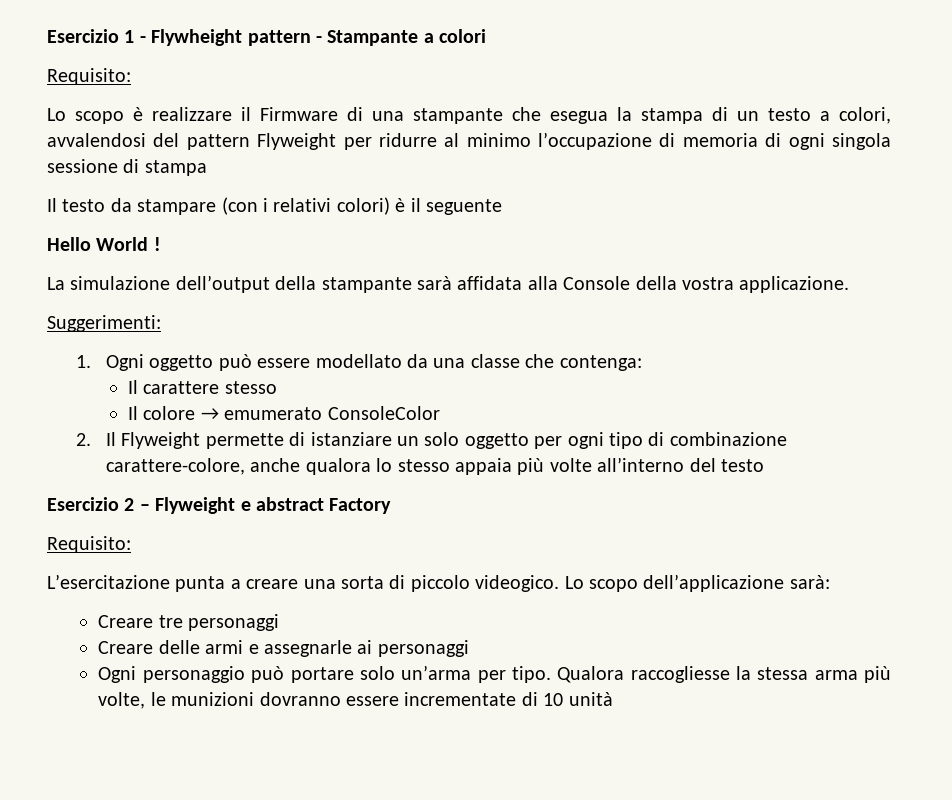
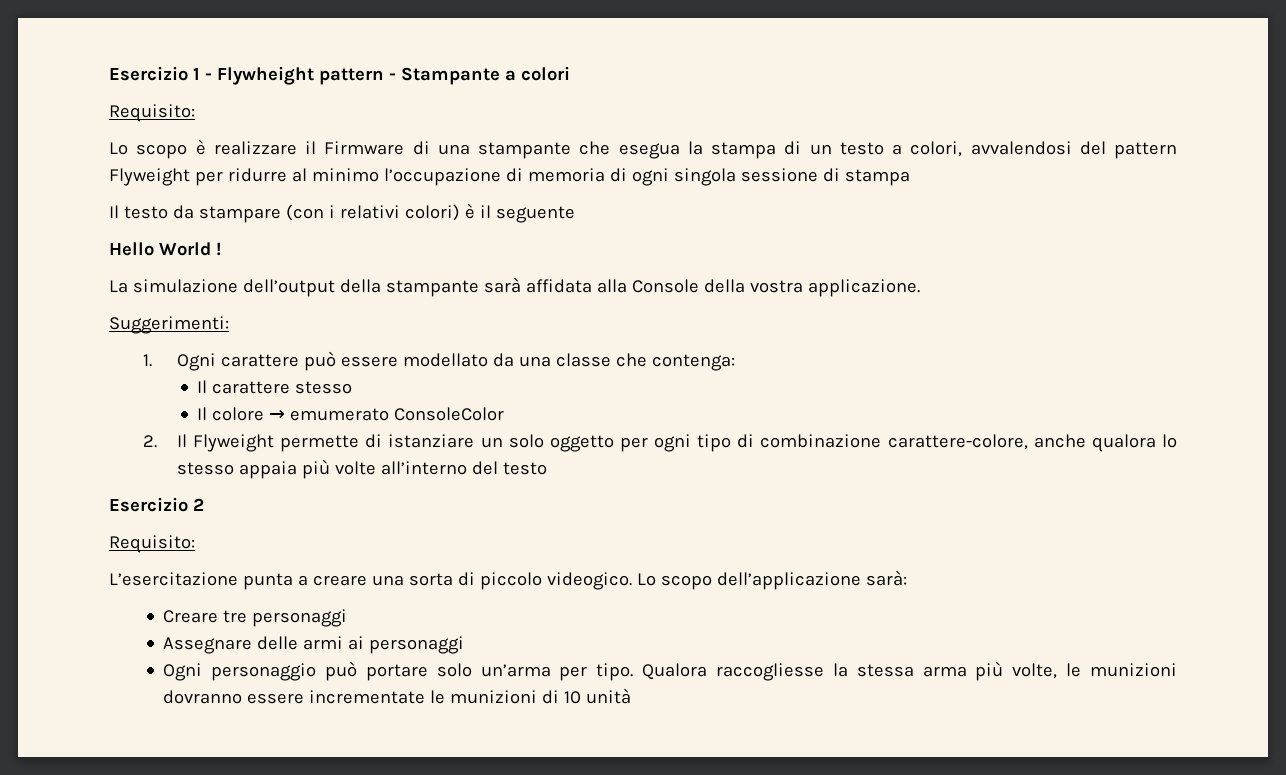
[149,355,214,371] oggetto -> [220,354,299,367] carattere
[139,497,392,514] – Flyweight e abstract Factory -> (204, 504) none
[98,641,154,654] Creare -> [163,637,253,654] Assegnare
[248,640,353,657] e assegnarle -> (344, 643) none
(517, 699) none -> [430,690,538,704] le munizioni

